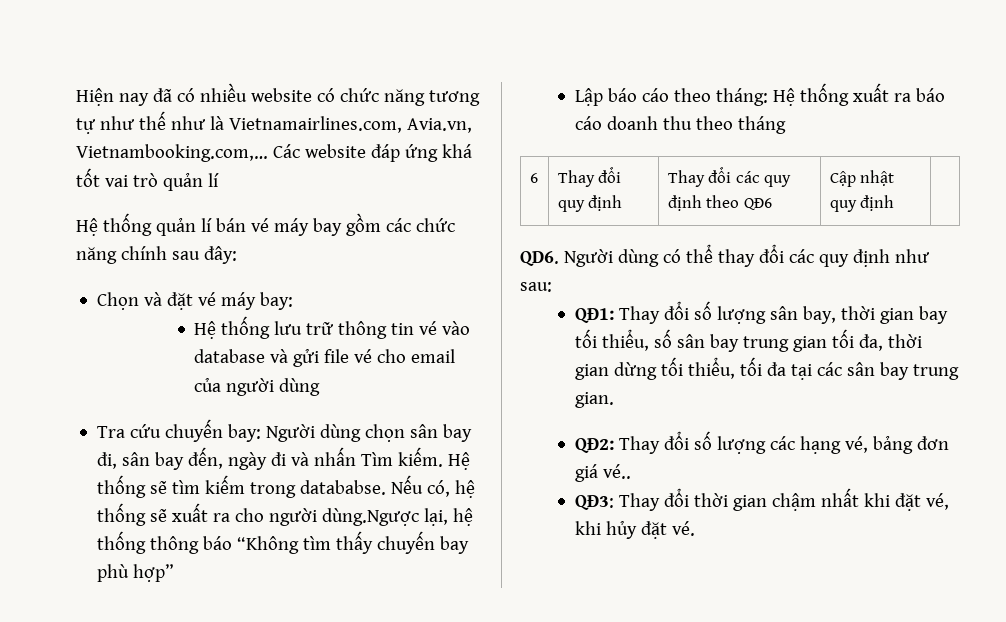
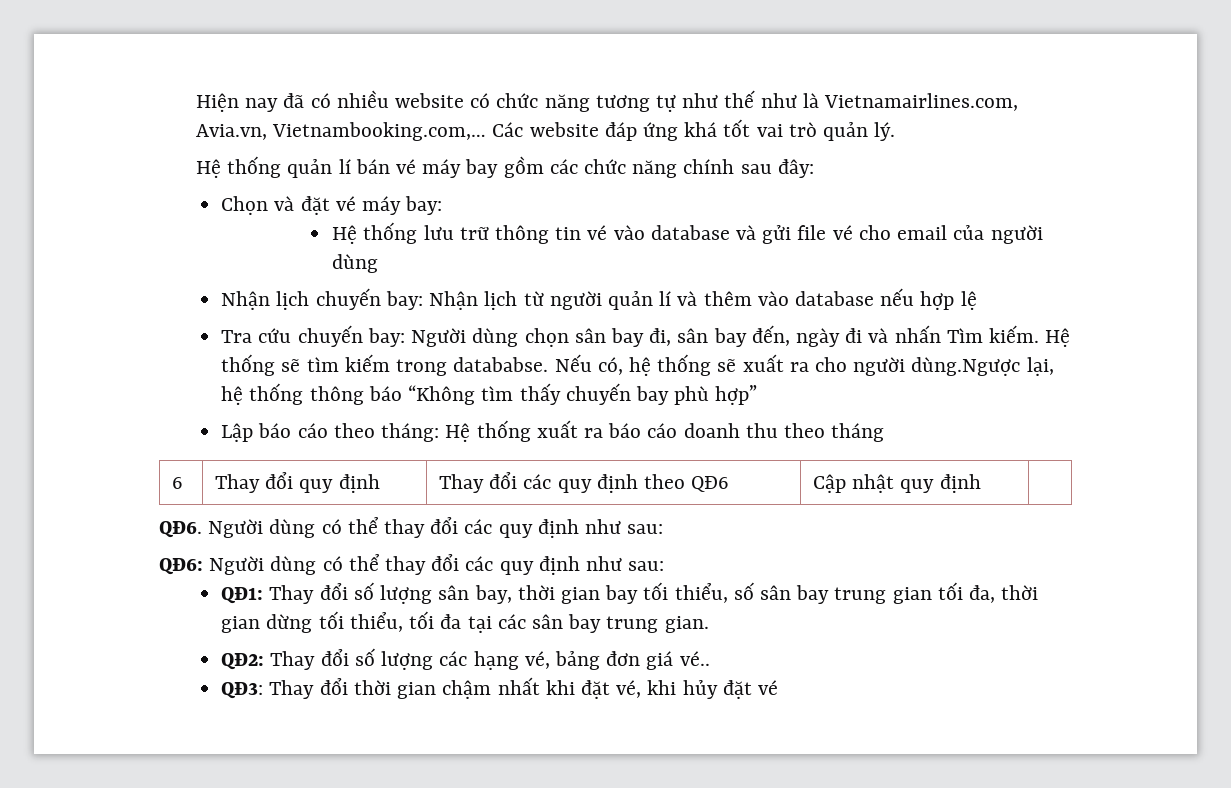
[208,173,220,187] lí -> [874,122,896,141] lý.
(321, 387) none -> [221,288,977,310] // Nhận lịch chuyến bay: Nhận lịch từ người quản lí và thêm vào database nếu hợp lệ
[520,251,559,266] QD6. -> [159,517,664,538] [159,558,203,575] QĐ6. Người dùng có thể thay đổi các quy định như sau: // QĐ6:
[671,521,695,536] vé. -> [757,680,778,695] vé

